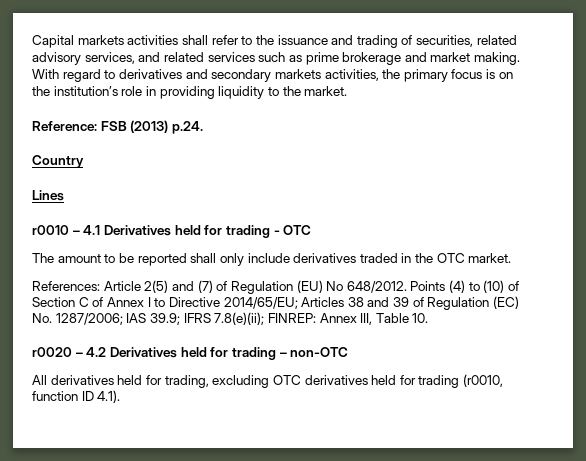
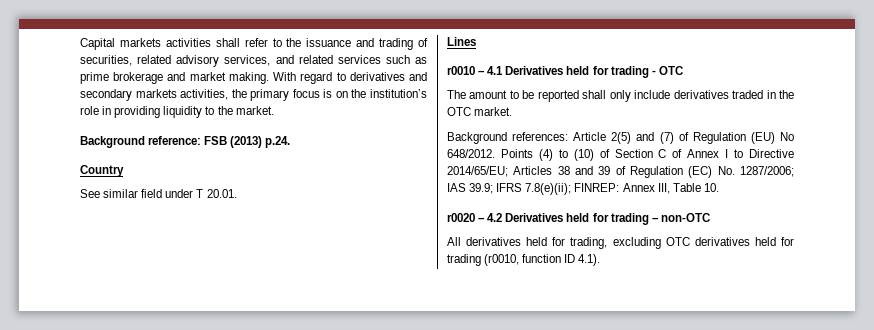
[32,121,97,131] Reference: -> [80,136,202,148] Background reference:
(84, 161) none -> [80,189,237,198] // See similar field under T 20.01.
[32,281,100,291] References: -> [447,132,569,144] Background references:

